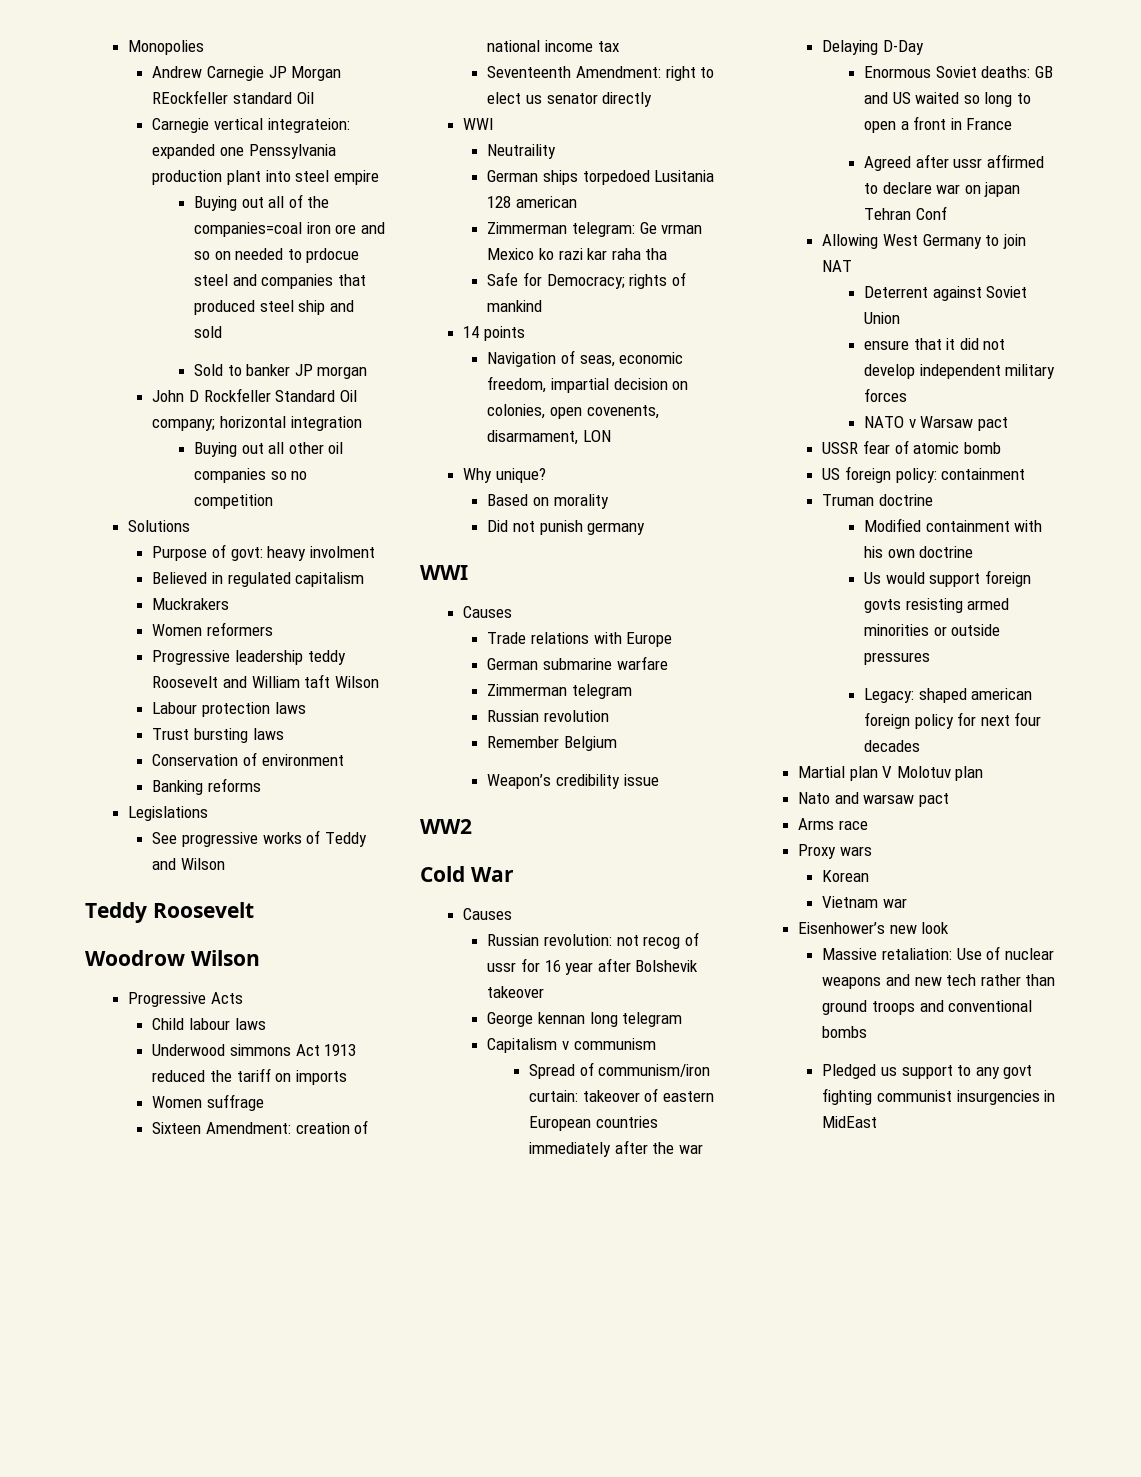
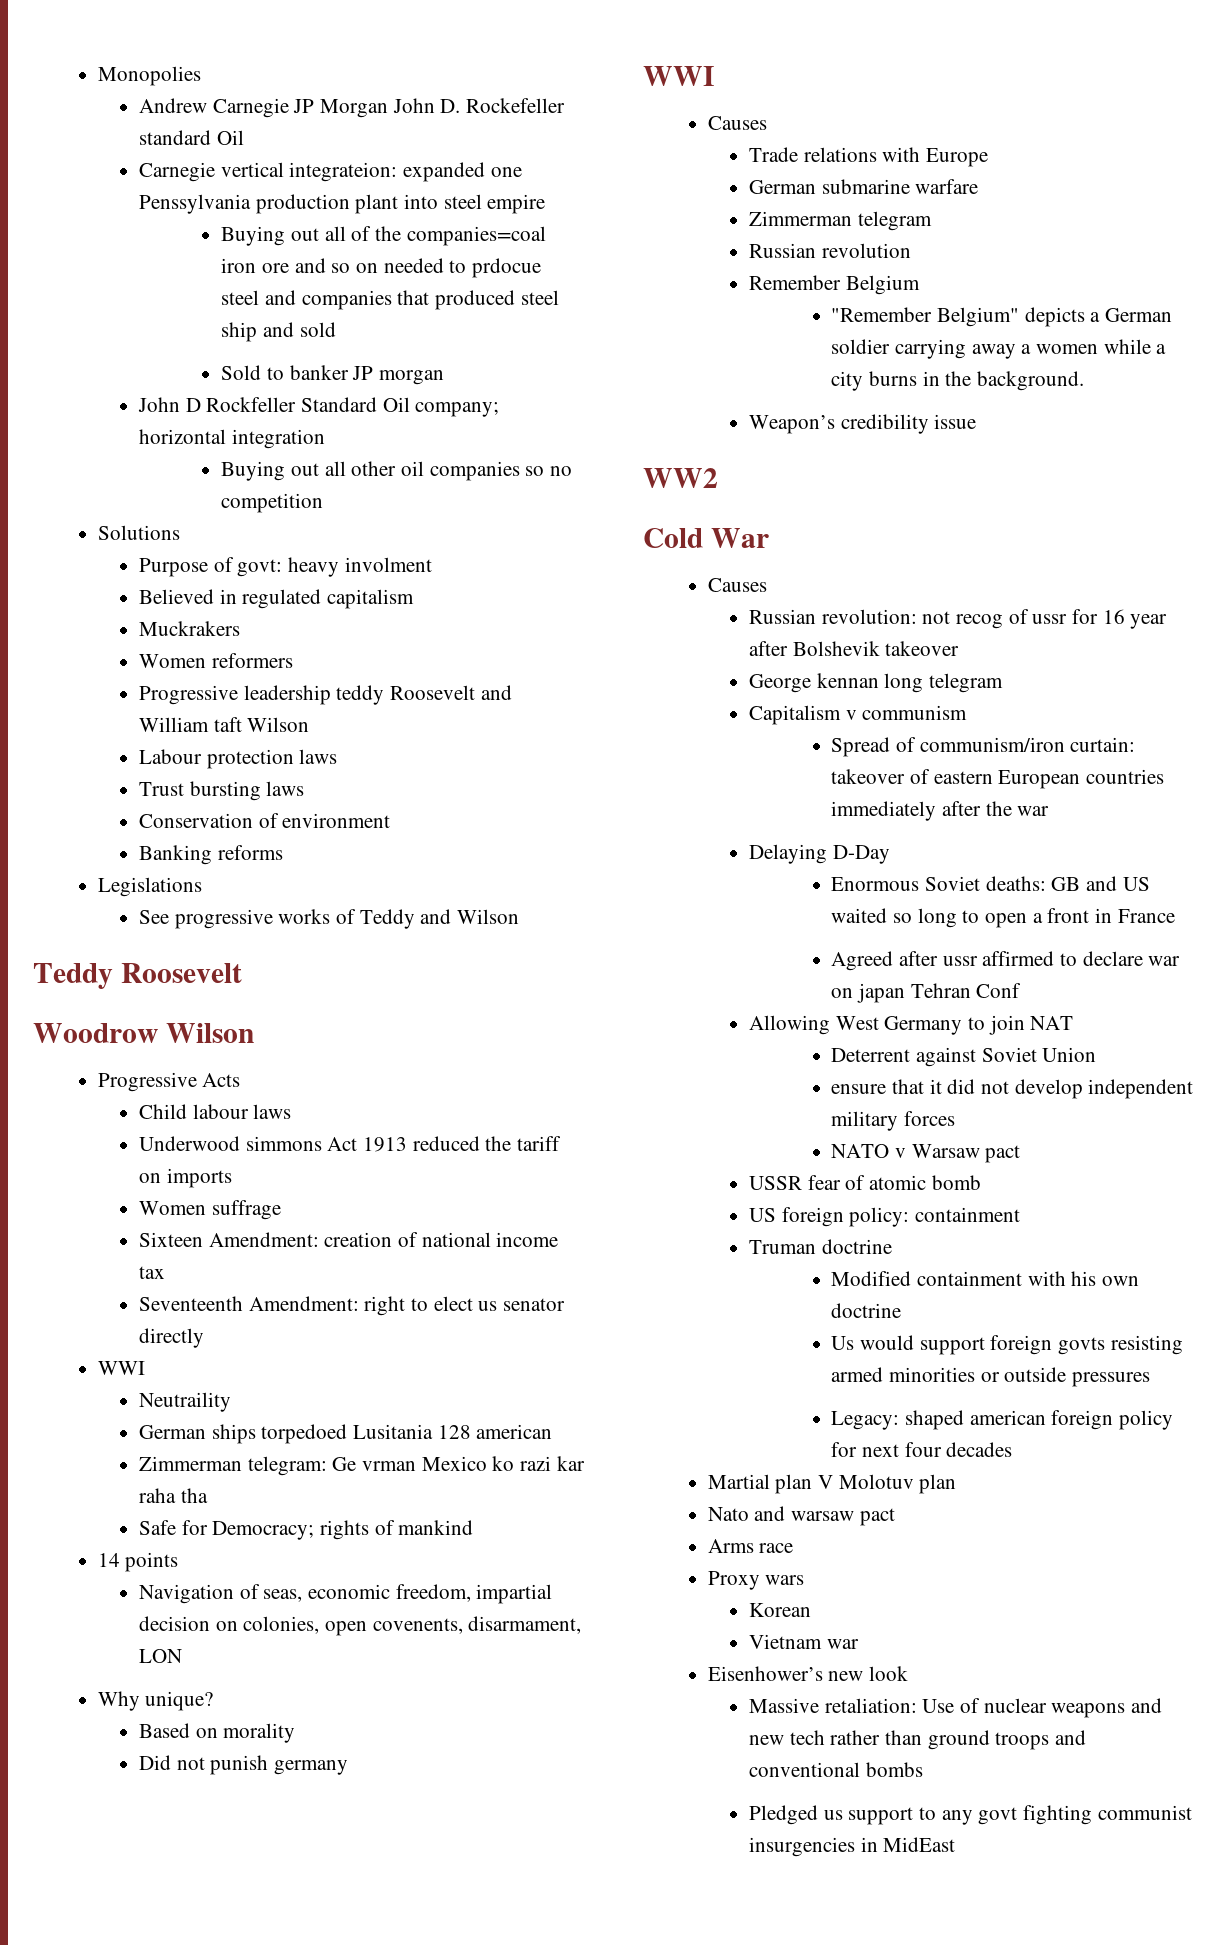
[152,90,229,104] REockfeller -> [392,98,566,113] John D. Rockefeller
(617, 743) none -> [831,307,1173,327] [831,339,1167,359] [831,371,1085,391] // "Remember Belgium" depicts a German soldier carrying away a women while a city burns in the background.

